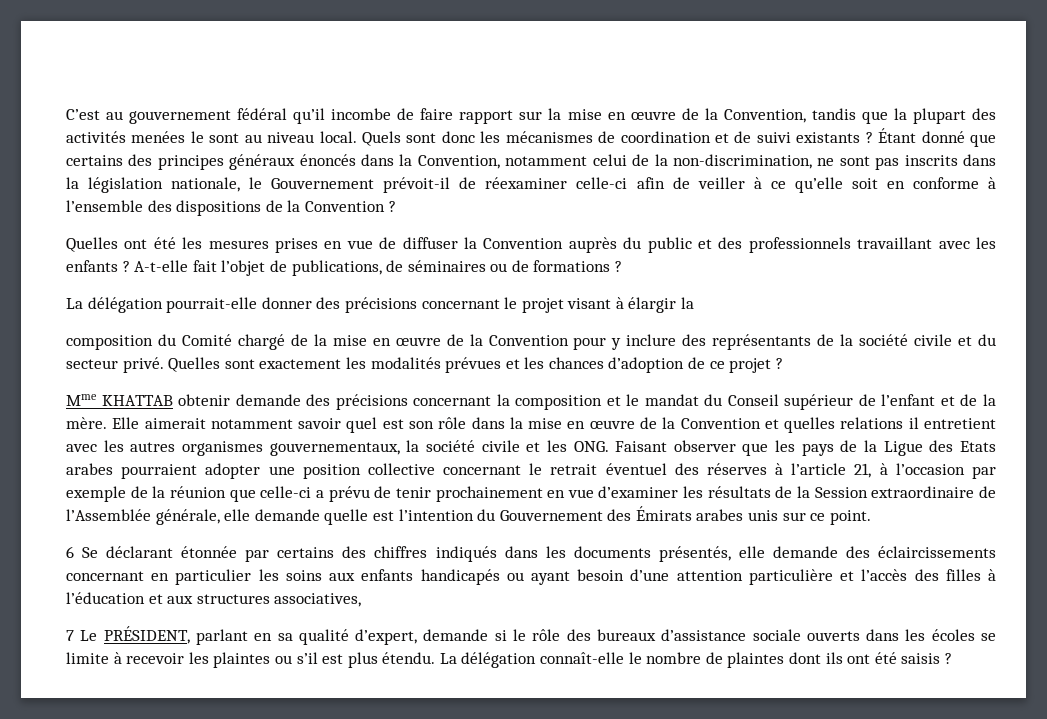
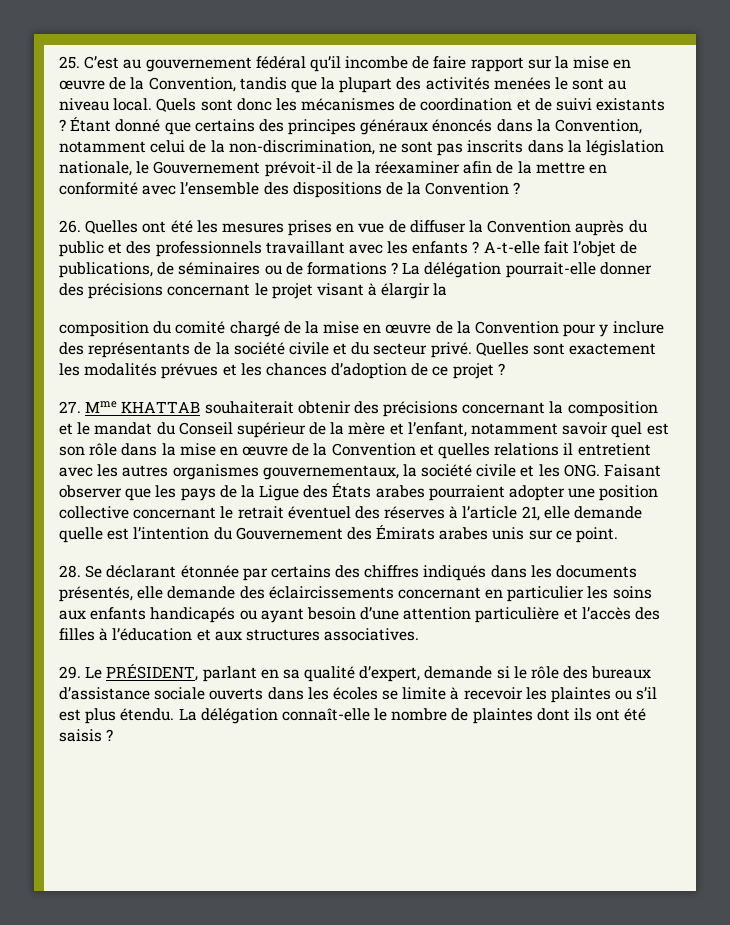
(66, 114) none -> [59,56,80,69] 25.
[485,177,996,193] réexaminer celle-ci afin de veiller à ce qu’elle soit en conforme à -> [356,161,608,174] [59,182,177,195] la réexaminer afin de la mettre en conformité avec
(396, 206) none -> [59,220,81,233] 26.
(623, 266) // -> (399, 268) none
[181,334,232,346] Comité -> [175,321,226,334] comité
(783, 363) none -> [59,401,81,413] 27.
[178,394,301,406] obtenir demande -> [204,401,351,414] souhaiterait obtenir
[881,394,996,406] [66,417,206,429] l’enfant et de la mère. Elle aimerait -> [330,422,467,437] la mère et l’enfant,
[959,441,996,452] Etats -> [332,483,372,498] États
[879,463,996,479] [66,486,996,502] [66,509,220,525] à l’occasion par exemple de la réunion que celle-ci a prévu de tenir prochainement en vue d’examiner les résultats de la Session extraordinaire de l’Assemblée générale, -> (540, 513) none
[66,546,74,558] 6 -> [59,565,81,578] 28.
[274,593,362,607] [66,630,74,641] associatives, // 7 -> [324,628,420,641] [59,666,81,679] associatives. // 29.

